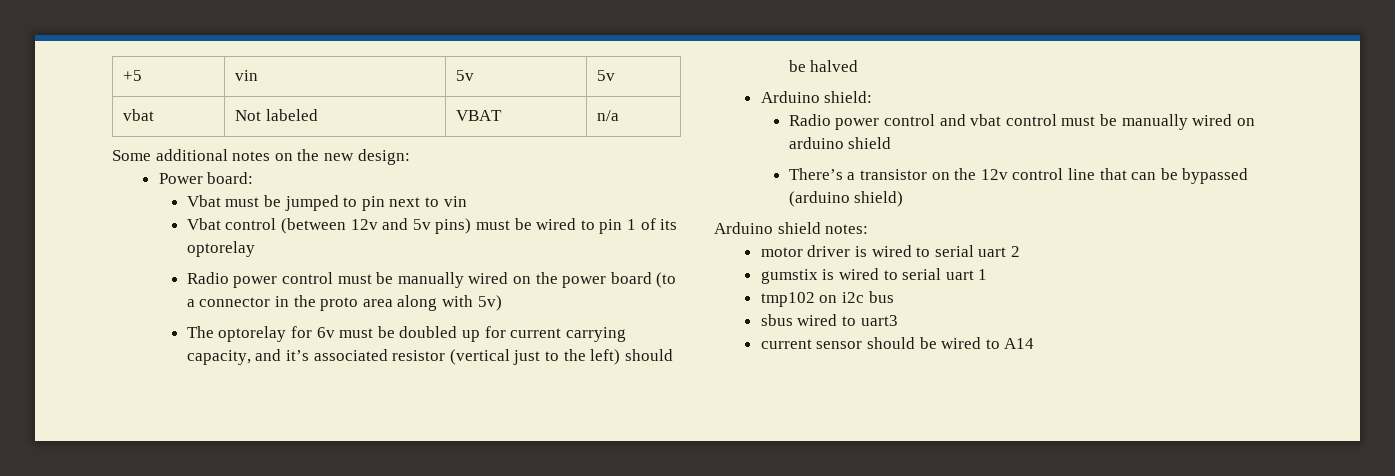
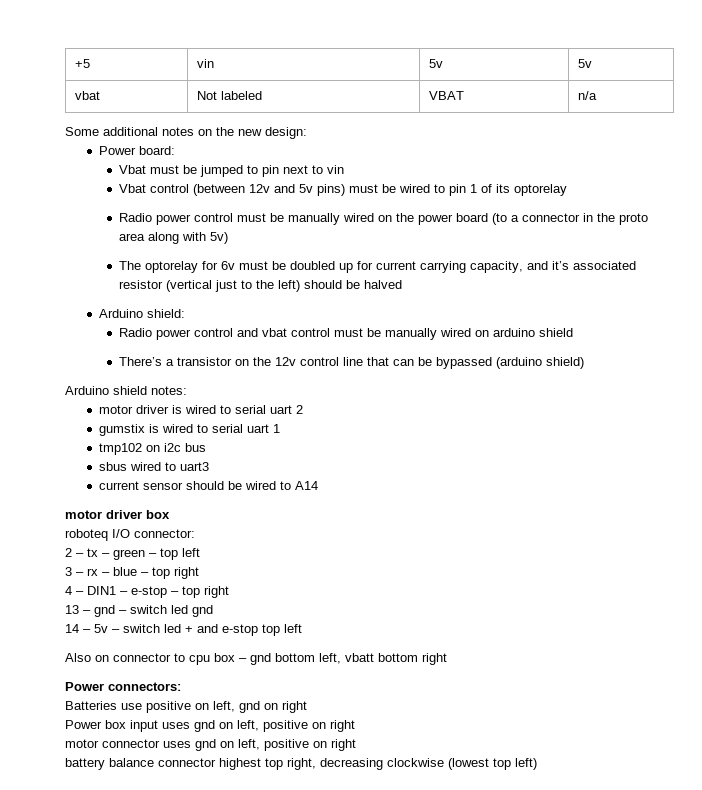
(1035, 343) none -> [65,510,170,519] [65,529,195,541] [65,548,200,560] [65,567,199,579] [65,586,229,598] [65,605,213,617] [65,624,302,636] [65,653,447,665] [65,682,181,691] [65,701,307,713] [65,720,355,732] [65,739,356,751] [65,758,537,770] // motor driver box // roboteq I/O connector: // 2 – tx – green – top left // 3 – rx – blue – top right // 4 – DIN1 – e-stop – top right // 13 – gnd – switch led gnd // 14 – 5v – switch led + and e-stop top left // Also on connector to cpu box – gnd bottom left, vbatt bottom right // Power connectors: // Batteries use positive on left, gnd on right // Power box input uses gnd on left, positive on right // motor connector uses gnd on left, positive on right // battery balance connector highest top right, decreasing clockwise (lowest top left)

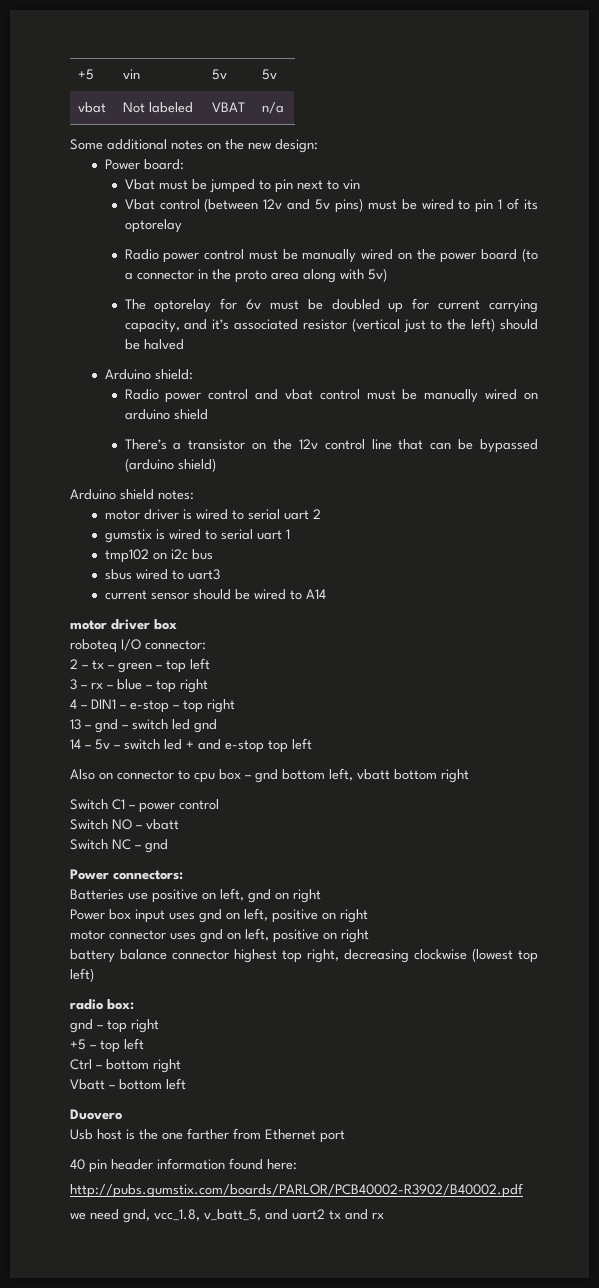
(447, 659) none -> [70,799,219,813] [70,819,179,830] [70,839,168,853] // Switch C1 – power control // Switch NO – vbatt // Switch NC – gnd
(537, 764) none -> [70,999,134,1010] [70,1019,159,1033] [70,1038,144,1053] [70,1059,181,1073] [70,1078,186,1090] [70,1109,122,1120] [70,1128,345,1143] [70,1158,297,1173] [70,1183,523,1198] [70,1209,384,1223] // radio box: // gnd – top right // +5 – top left // Ctrl – bottom right // Vbatt – bottom left // Duovero // Usb host is the one farther from Ethernet port // 40 pin header information found here: // http://pubs.gumstix.com/boards/PARLOR/PCB40002-R3902/B40002.pdf // we need gnd, vcc_1.8, v_batt_5, and uart2 tx and rx

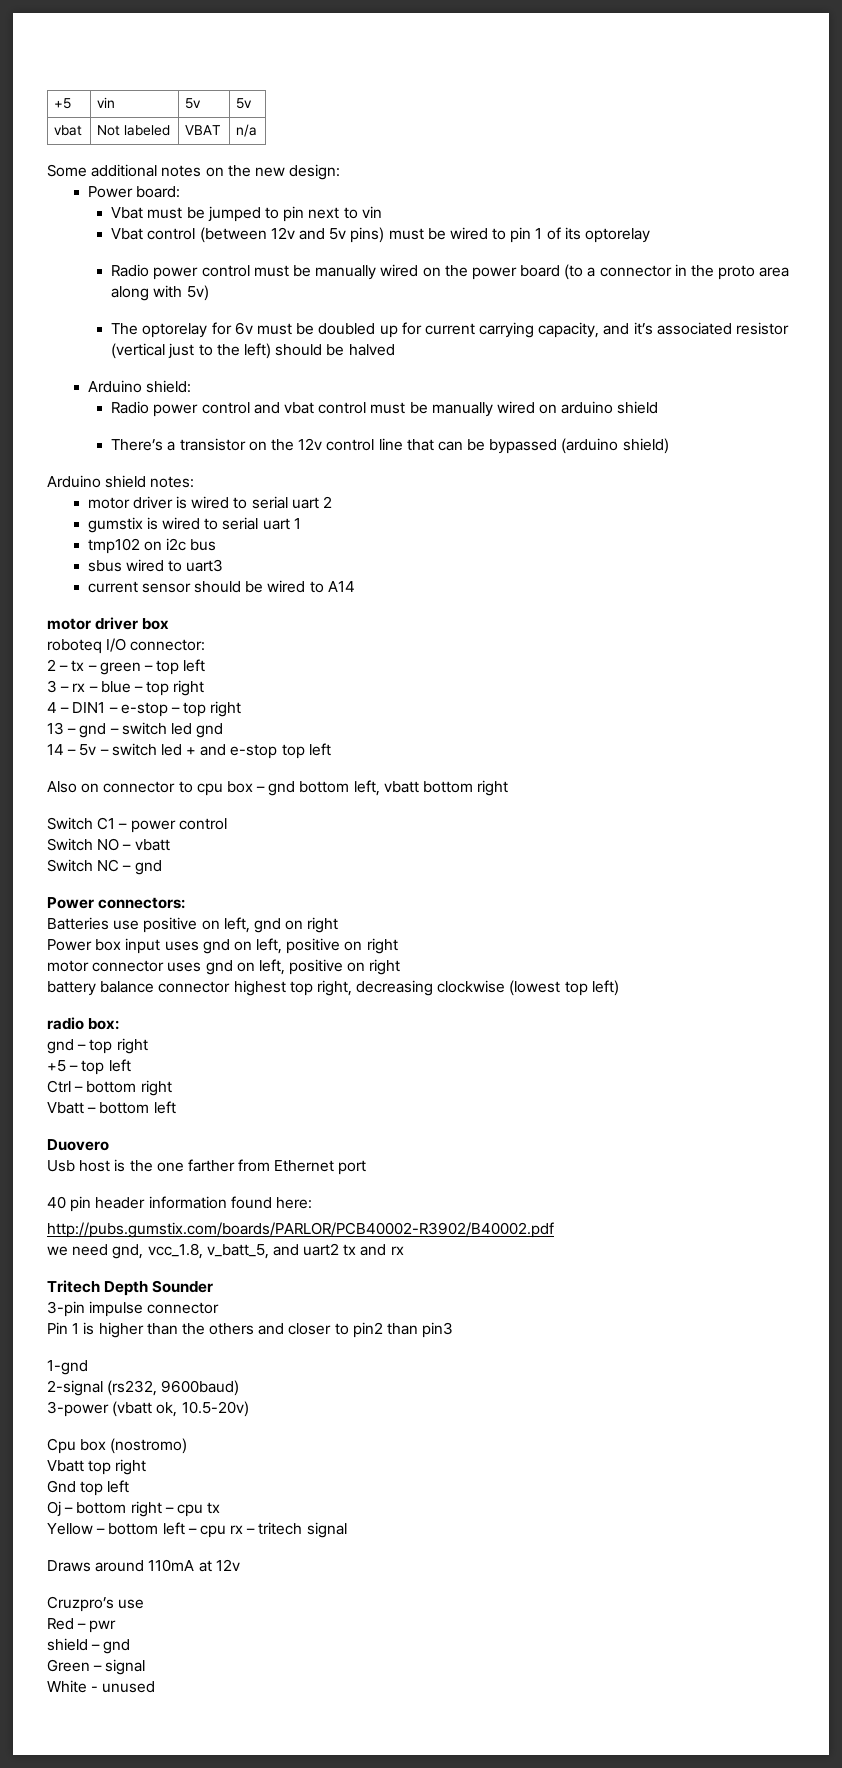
(384, 1215) none -> [47,1280,214,1296] [47,1301,220,1317] [47,1322,454,1338] [47,1360,88,1375] [47,1380,240,1396] [47,1401,249,1417] [47,1438,188,1454] [47,1459,147,1475] [47,1480,130,1496] [47,1501,221,1517] [47,1522,347,1538] [47,1559,240,1572] [47,1596,145,1612] [47,1618,117,1633] [47,1638,131,1654] [47,1659,146,1675] [47,1680,156,1693] // Tritech Depth Sounder // 3-pin impulse connector // Pin 1 is higher than the others and closer to pin2 than pin3 // 1-gnd // 2-signal (rs232, 9600baud) // 3-power (vbatt ok, 10.5-20v) // Cpu box (nostromo) // Vbatt top right // Gnd top left // Oj – bottom right – cpu tx // Yellow – bottom left – cpu rx – tritech signal // Draws around 110mA at 12v // Cruzpro’s use // Red – pwr // shield – gnd // Green – signal // White - unused

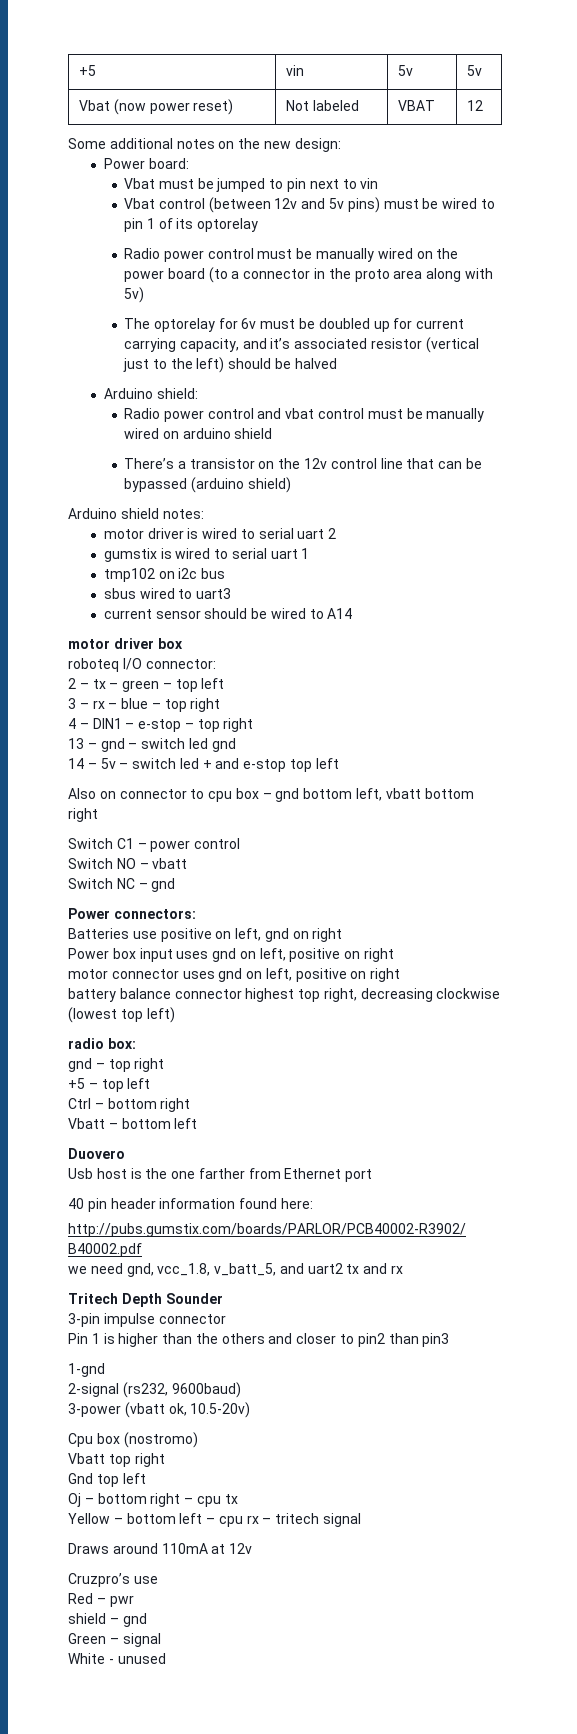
[54,125,83,136] vbat -> [79,99,234,115] Vbat (now power reset)
[236,124,258,137] n/a -> [467,100,484,111] 12

